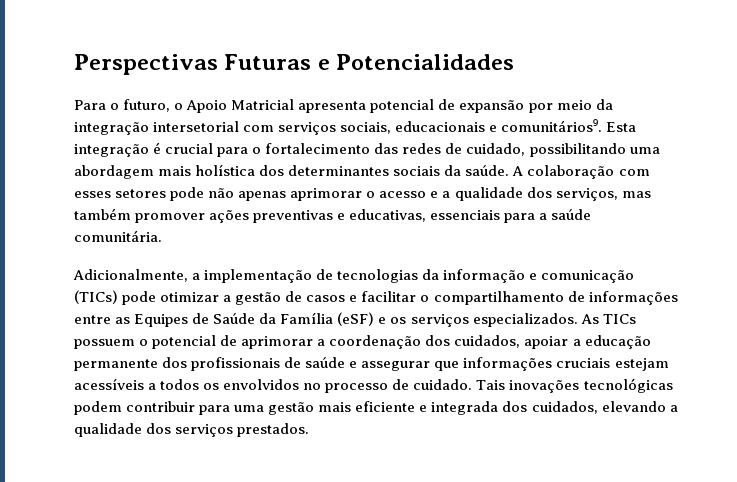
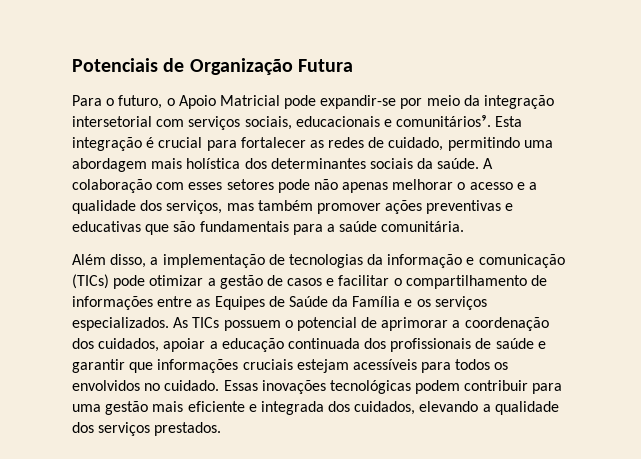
[74,54,515,75] Perspectivas Futuras e Potencialidades -> [72,58,353,75] Potenciais de Organização Futura
[298,99,525,113] apresenta potencial de expansão -> [284,95,397,109] pode expandir-se
[252,143,399,154] o fortalecimento das -> [240,137,324,148] fortalecer as
[529,143,626,157] possibilitando -> [447,137,520,151] permitindo
[290,188,363,201] aprimorar -> [392,179,454,190] melhorar
[349,209,501,222] educativas, essenciais -> [72,221,289,235] educativas que são fundamentais
[73,269,188,282] Adicionalmente, -> [72,254,147,268] Além disso,
[337,312,375,326] (eSF) -> (401, 301) none
[74,359,158,371] permanente -> [287,338,360,349] continuada
[361,361,431,371] assegurar -> [72,359,125,373] garantir
[148,383,157,390] a -> [421,362,452,373] para
[325,379,506,393] processo de cuidado. Tais -> [164,380,258,391] cuidado. Essas

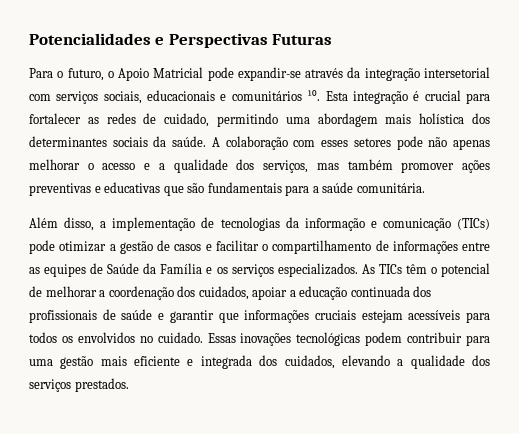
[72,58,353,75] Potenciais de Organização Futura -> [29,33,333,48] Potencialidades e Perspectivas Futuras
[400,95,460,109] por meio -> [305,68,344,78] através
[396,115,492,127] comunitários⁹. -> [231,90,321,101] comunitários ¹⁰.
[214,296,265,310] Equipes -> [44,264,87,277] equipes
[223,320,281,331] possuem -> [405,264,427,274] têm
[381,317,449,331] aprimorar -> [45,286,97,297] melhorar

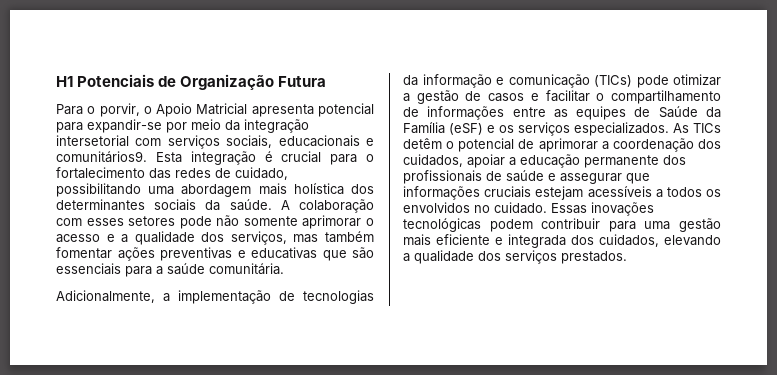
[29,33,333,48] Potencialidades e Perspectivas Futuras -> [56,74,327,90] H1 Potenciais de Organização Futura
[67,68,104,81] futuro, -> [99,103,140,117] porvir,
[207,67,344,81] pode expandir-se através -> [251,103,374,117] [56,119,221,133] apresenta potencial para expandir-se por meio
[231,90,321,101] comunitários ¹⁰. -> [56,151,147,163] comunitários9.
[29,113,99,124] fortalecer as -> [366,154,374,162] [56,167,171,179] o fortalecimento das
[217,113,278,127] permitindo -> [56,183,141,197] possibilitando
[453,139,491,150] [29,159,80,170] apenas melhorar -> [243,215,362,229] somente aprimorar
[401,162,455,173] promover -> [56,247,112,259] fomentar
[207,182,282,193] fundamentais -> [56,263,121,275] essenciais
[29,217,95,231] Além disso, -> [56,290,155,303] Adicionalmente,
(203, 268) none -> [449,123,483,135] (eSF)
[405,264,427,274] têm -> [403,138,442,149] detêm
[45,286,97,297] melhorar -> [538,138,598,152] aprimorar
[350,286,410,297] continuada -> [584,155,659,168] permanente
[169,310,214,323] garantir -> [560,173,622,184] assegurar
[465,312,490,323] para -> [655,189,663,198] a

